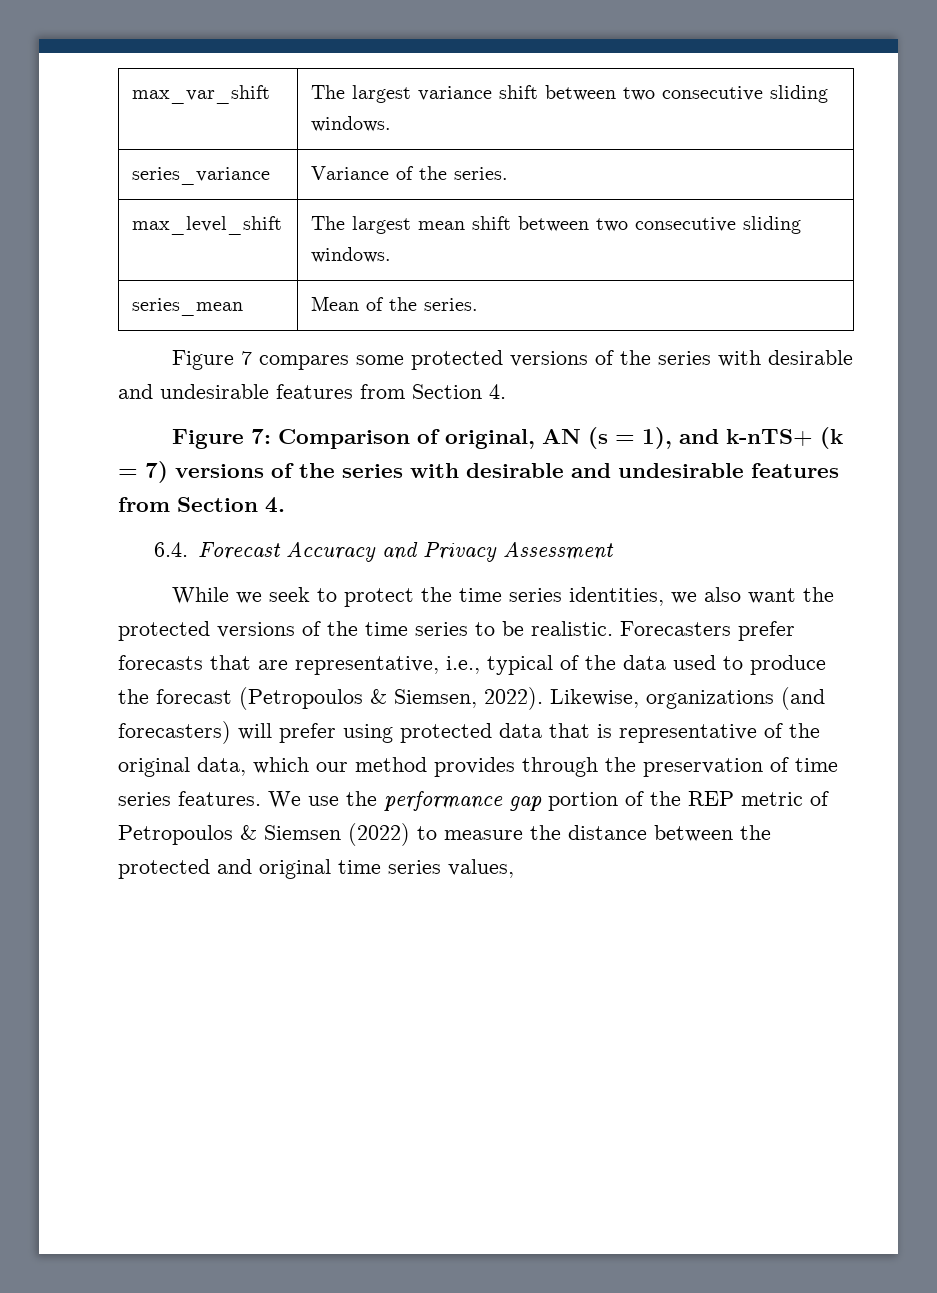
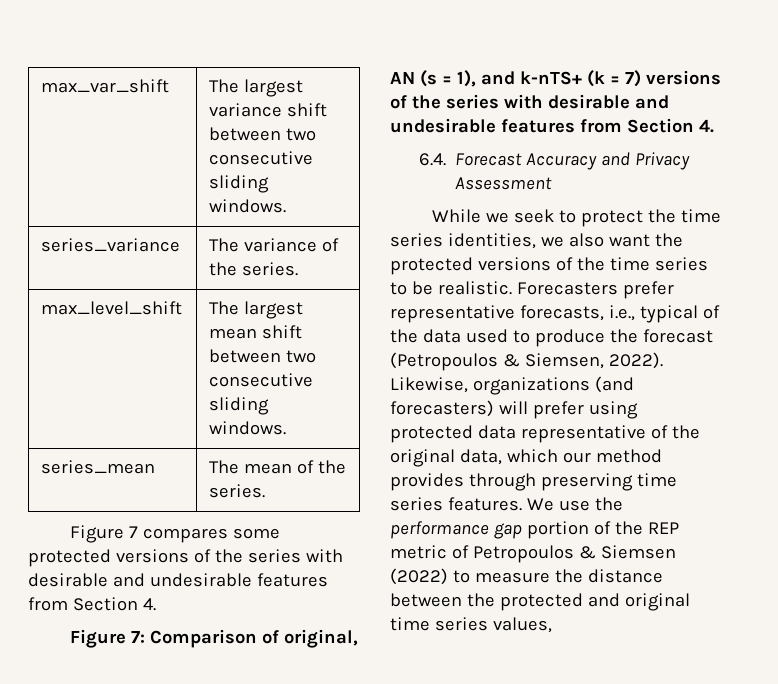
[311,166,390,180] Variance -> [209,238,317,252] The variance
[311,296,360,311] Mean -> [209,460,292,474] The mean
[118,655,439,675] forecasts that are representative, -> [390,305,604,323] representative forecasts,
[549,723,612,738] that is -> (516, 432) none
[605,757,789,777] the preservation of -> [540,473,633,491] preserving

